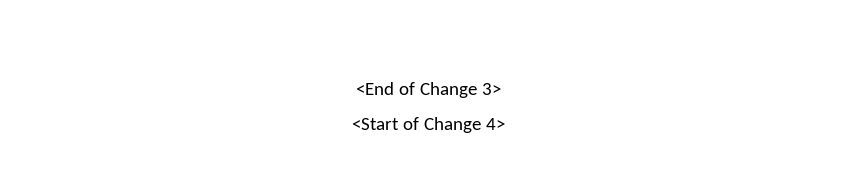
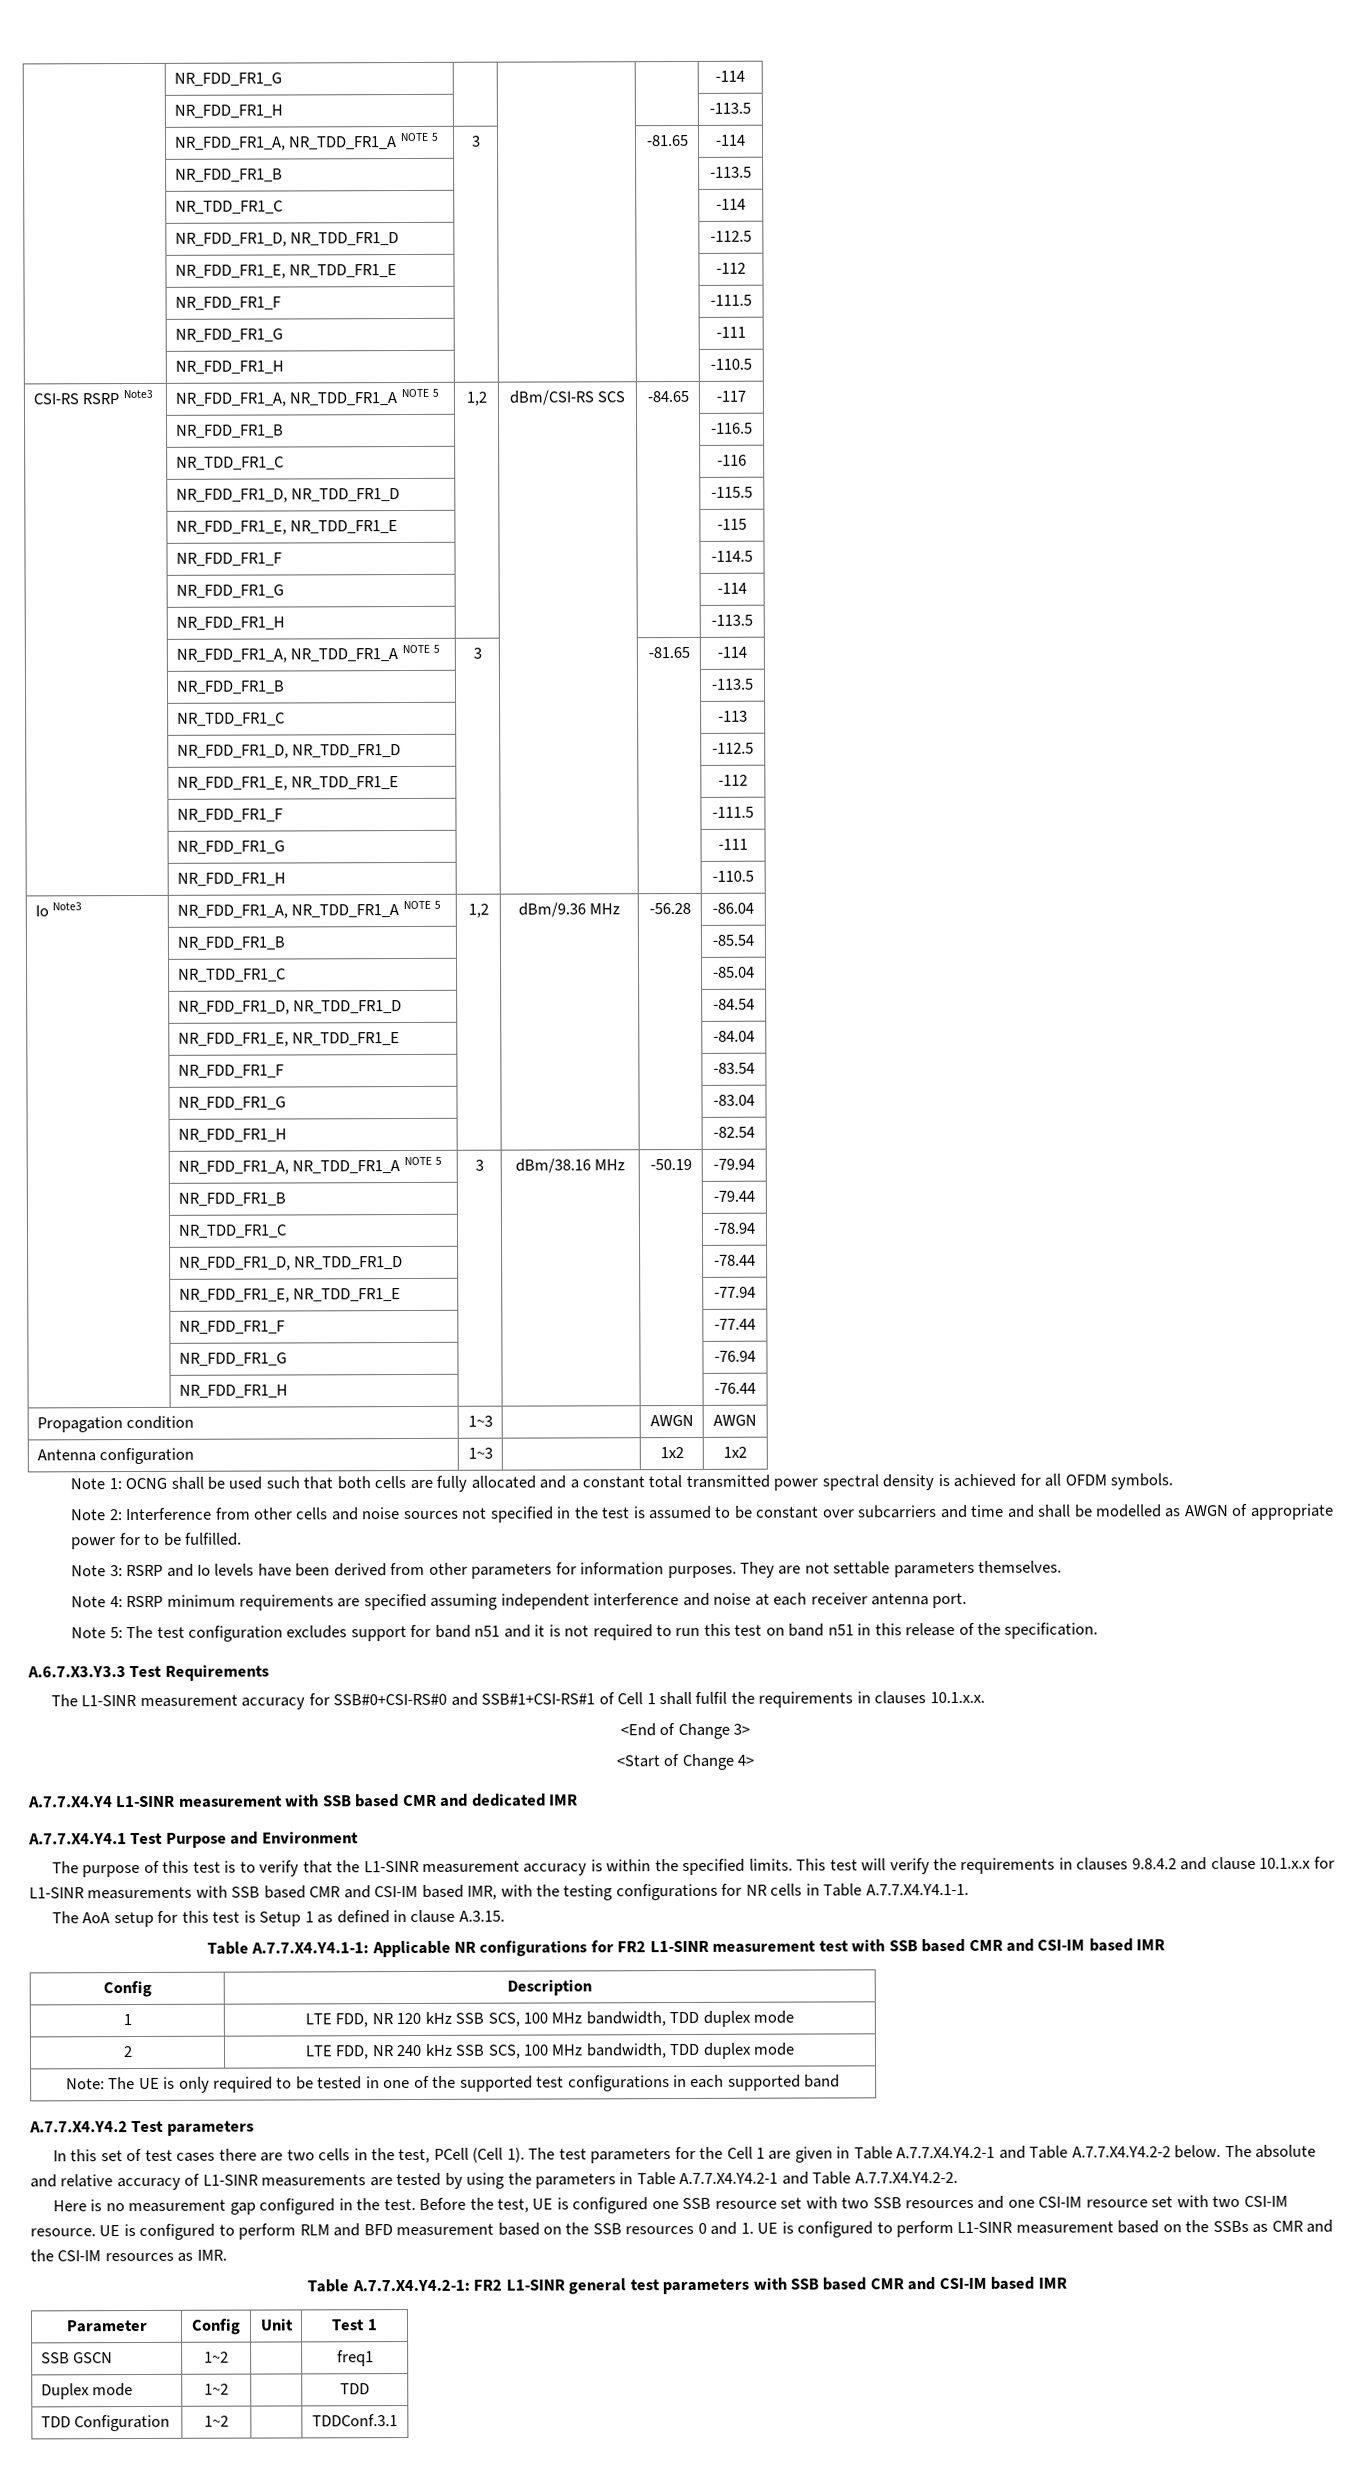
(355, 88) none -> [173,72,282,86] [715,70,745,82] [173,104,283,118] [709,102,751,114] [173,132,439,151] [470,135,481,147] [645,134,689,147] [715,134,746,146] [174,168,283,182] [710,166,752,178] [174,200,283,214] [716,198,746,210] [174,232,400,247] [710,230,752,242] [174,264,398,279] [716,262,746,274] [174,296,281,310] [710,294,752,306] [174,328,283,342] [716,326,746,338] [174,360,284,374] [710,358,752,370] [32,389,153,405] [174,388,440,407] [465,391,487,406] [508,390,626,406] [646,390,689,403] [716,390,746,402] [175,424,284,438] [711,422,753,434] [175,456,284,470] [717,454,747,466] [175,488,401,503] [711,486,753,498] [175,520,399,535] [717,518,747,530] [175,552,282,566] [711,550,753,562] [175,584,284,598] [717,582,747,594] [175,616,285,630] [711,614,753,626] [175,644,441,663] [472,647,482,659] [647,646,690,659] [717,646,747,658] [175,680,285,694] [711,678,754,690] [176,712,285,726] [718,710,748,722] [176,744,402,759] [712,742,754,754] [176,776,400,791] [718,774,748,786] [176,808,283,822] [712,806,754,818] [176,840,285,854] [718,838,748,850] [176,872,286,886] [712,870,754,882] [34,902,83,917] [176,900,442,919] [467,903,489,918] [517,902,621,918] [648,902,691,915] [712,902,754,914] [176,936,285,950] [712,934,754,946] [177,968,286,982] [713,966,755,978] [177,1000,403,1015] [713,998,755,1010] [177,1032,401,1047] [713,1030,755,1042] [177,1064,284,1078] [713,1062,755,1074] [177,1096,286,1110] [713,1094,755,1106] [177,1128,287,1142] [713,1126,755,1138] [177,1156,443,1175] [474,1159,484,1171] [514,1158,626,1174] [649,1158,692,1171] [713,1158,755,1170] [177,1192,286,1206] [713,1190,755,1202] [177,1224,287,1238] [713,1222,755,1234] [178,1256,404,1271] [714,1254,756,1266] [178,1288,402,1303] [714,1286,756,1298] [178,1320,285,1334] [714,1318,756,1330] [178,1352,287,1366] [714,1350,756,1362] [178,1384,288,1398] [714,1382,756,1394] [36,1415,195,1433] [467,1415,493,1427] [649,1414,694,1427] [713,1414,757,1426] [36,1447,195,1465] [467,1447,493,1459] [659,1447,684,1459] [723,1446,747,1458] [70,1473,1173,1492] [71,1503,1334,1523] [71,1532,242,1550] [71,1560,1063,1579] [71,1592,968,1611] [71,1622,1099,1642] [27,1664,269,1681] [50,1691,985,1710] | NR_FDD_FR1_G | | | | -114 // | NR_FDD_FR1_H | | | | -113.5 // | NR_FDD_FR1_A, NR_TDD_FR1_A NOTE 5 | 3 | | -81.65 | -114 // | NR_FDD_FR1_B | | | | -113.5 // | NR_TDD_FR1_C | | | | -114 // | NR_FDD_FR1_D, NR_TDD_FR1_D | | | | -112.5 // | NR_FDD_FR1_E, NR_TDD_FR1_E | | | | -112 // | NR_FDD_FR1_F | | | | -111.5 // | NR_FDD_FR1_G | | | | -111 // | NR_FDD_FR1_H | | | | -110.5 // CSI-RS RSRP Note3 | NR_FDD_FR1_A, NR_TDD_FR1_A NOTE 5 | 1,2 | dBm/CSI-RS SCS | -84.65 | -117 // | NR_FDD_FR1_B | | | | -116.5 // | NR_TDD_FR1_C | | | | -116 // | NR_FDD_FR1_D, NR_TDD_FR1_D | | | | -115.5 // | NR_FDD_FR1_E, NR_TDD_FR1_E | | | | -115 // | NR_FDD_FR1_F | | | | -114.5 // | NR_FDD_FR1_G | | | | -114 // | NR_FDD_FR1_H | | | | -113.5 // | NR_FDD_FR1_A, NR_TDD_FR1_A NOTE 5 | 3 | | -81.65 | -114 // | NR_FDD_FR1_B | | | | -113.5 // | NR_TDD_FR1_C | | | | -113 // | NR_FDD_FR1_D, NR_TDD_FR1_D | | | | -112.5 // | NR_FDD_FR1_E, NR_TDD_FR1_E | | | | -112 // | NR_FDD_FR1_F | | | | -111.5 // | NR_FDD_FR1_G | | | | -111 // | NR_FDD_FR1_H | | | | -110.5 // Io Note3 | NR_FDD_FR1_A, NR_TDD_FR1_A NOTE 5 | 1,2 | dBm/9.36 MHz | -56.28 | -86.04 // | NR_FDD_FR1_B | | | | -85.54 // | NR_TDD_FR1_C | | | | -85.04 // | NR_FDD_FR1_D, NR_TDD_FR1_D | | | | -84.54 // | NR_FDD_FR1_E, NR_TDD_FR1_E | | | | -84.04 // | NR_FDD_FR1_F | | | | -83.54 // | NR_FDD_FR1_G | | | | -83.04 // | NR_FDD_FR1_H | | | | -82.54 // | NR_FDD_FR1_A, NR_TDD_FR1_A NOTE 5 | 3 | dBm/38.16 MHz | -50.19 | -79.94 // | NR_FDD_FR1_B | | | | -79.44 // | NR_TDD_FR1_C | | | | -78.94 // | NR_FDD_FR1_D, NR_TDD_FR1_D | | | | -78.44 // | NR_FDD_FR1_E, NR_TDD_FR1_E | | | | -77.94 // | NR_FDD_FR1_F | | | | -77.44 // | NR_FDD_FR1_G | | | | -76.94 // | NR_FDD_FR1_H | | | | -76.44 // Propagation condition | 1~3 | | AWGN | AWGN // Antenna configuration | 1~3 | | 1x2 | 1x2 // Note 1: OCNG shall be used such that both cells are fully allocated and a constant total transmitted power spectral density is achieved for all OFDM symbols. // Note 2: Interference from other cells and noise sources not specified in the test is assumed to be constant over subcarriers and time and shall be modelled as AWGN of appropriate power for to be fulfilled. // Note 3: RSRP and Io levels have been derived from other parameters for information purposes. They are not settable parameters themselves. // Note 4: RSRP minimum requirements are specified assuming independent interference and noise at each receiver antenna port. // Note 5: The test configuration excludes support for band n51 and it is not required to run this test on band n51 in this release of the specification. // A.6.7.X3.Y3.3 Test Requirements // The L1-SINR measurement accuracy for SSB#0+CSI-RS#0 and SSB#1+CSI-RS#1 of Cell 1 shall fulfil the requirements in clauses 10.1.x.x. //
(505, 124) none -> [28,1793,579,1808] [28,1831,359,1848] [51,1856,1335,1878] [29,1883,969,1901] [51,1909,505,1928] [206,1938,1166,1958] [102,1980,152,1998] [507,1979,592,1996] [122,2014,132,2026] [304,2010,795,2028] [122,2046,133,2058] [304,2042,796,2060] [65,2074,841,2093] [29,2120,254,2136] [52,2144,1316,2164] [30,2171,958,2191] [52,2195,1288,2215] [30,2219,1334,2240] [30,2249,227,2262] [307,2276,1067,2295] [65,2319,148,2333] [191,2318,241,2335] [259,2318,294,2331] [331,2319,378,2331] [40,2352,114,2364] [204,2351,229,2363] [336,2350,374,2367] [40,2383,134,2400] [204,2383,229,2395] [340,2383,370,2395] [40,2414,171,2432] [204,2415,229,2427] [312,2414,398,2427] // A.7.7.X4.Y4 L1-SINR measurement with SSB based CMR and dedicated IMR // A.7.7.X4.Y4.1 Test Purpose and Environment // The purpose of this test is to verify that the L1-SINR measurement accuracy is within the specified limits. This test will verify the requirements in clauses 9.8.4.2 and clause 10.1.x.x for L1-SINR measurements with SSB based CMR and CSI-IM based IMR, with the testing configurations for NR cells in Table A.7.7.X4.Y4.1-1. // The AoA setup for this test is Setup 1 as defined in clause A.3.15. // Table A.7.7.X4.Y4.1-1: Applicable NR configurations for FR2 L1-SINR measurement test with SSB based CMR and CSI-IM based IMR // Config | Description // 1 | LTE FDD, NR 120 kHz SSB SCS, 100 MHz bandwidth, TDD duplex mode // 2 | LTE FDD, NR 240 kHz SSB SCS, 100 MHz bandwidth, TDD duplex mode // Note: The UE is only required to be tested in one of the supported test configurations in each supported band // A.7.7.X4.Y4.2 Test parameters // In this set of test cases there are two cells in the test, PCell (Cell 1). The test parameters for the Cell 1 are given in Table A.7.7.X4.Y4.2-1 and Table A.7.7.X4.Y4.2-2 below. The absolute and relative accuracy of L1-SINR measurements are tested by using the parameters in Table A.7.7.X4.Y4.2-1 and Table A.7.7.X4.Y4.2-2. // Here is no measurement gap configured in the test. Before the test, UE is configured one SSB resource set with two SSB resources and one CSI-IM resource set with two CSI-IM resource. UE is configured to perform RLM and BFD measurement based on the SSB resources 0 and 1. UE is configured to perform L1-SINR measurement based on the SSBs as CMR and the CSI-IM resources as IMR. // Table A.7.7.X4.Y4.2-1: FR2 L1-SINR general test parameters with SSB based CMR and CSI-IM based IMR // Parameter | Config | Unit | Test 1 // SSB GSCN | 1~2 | | freq1 // Duplex mode | 1~2 | | TDD // TDD Configuration | 1~2 | | TDDConf.3.1

